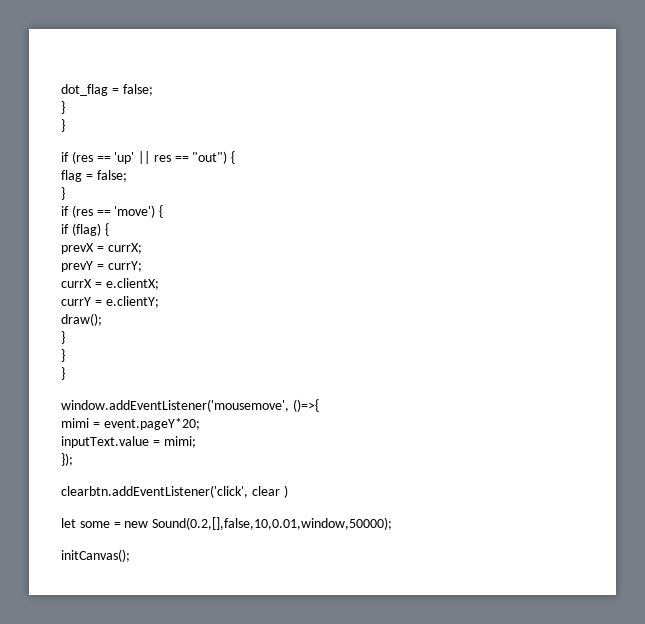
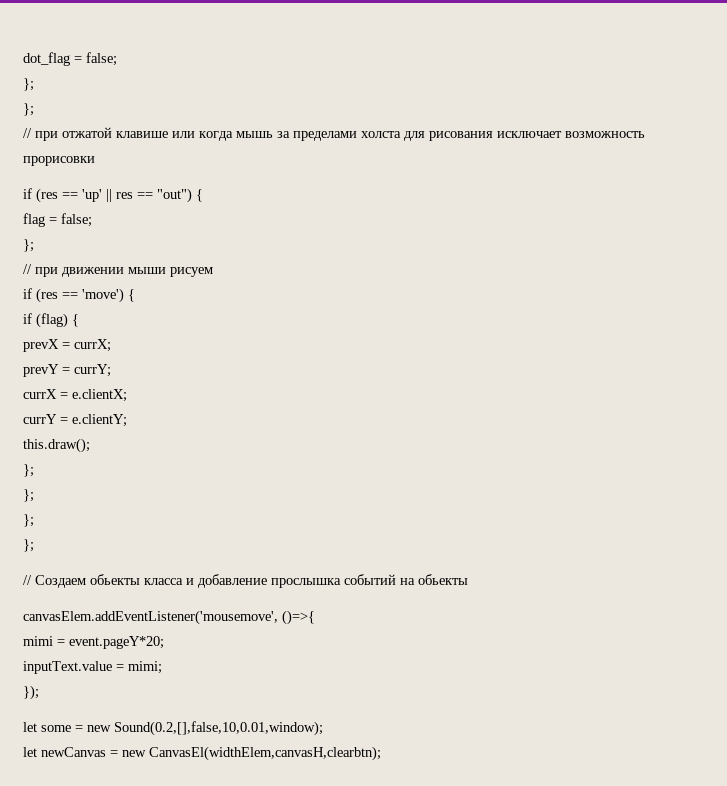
[61,101,65,114] [61,119,65,132] } // } -> [23,78,34,91] [23,103,34,116] [23,127,645,141] [23,156,95,166] }; // }; // // при отжатой клавише или когда мышь за пределами холста для рисования исключает возможность прорисовки
[61,187,65,200] } -> [23,239,34,252] [23,264,213,277] }; // // при движении мыши рисуем
[61,313,102,326] [61,331,65,344] [61,349,65,362] [61,367,65,380] [61,399,289,412] draw(); // } // } // } // window.addEventListener('mousemove', -> [23,438,90,453] [23,464,34,477] [23,489,34,502] [23,514,34,527] [23,539,34,552] [23,574,468,588] [23,610,278,625] this.draw(); // }; // }; // }; // }; // // Создаем обьекты класса и добавление прослышка событий на обьекты // canvasElem.addEventListener('mousemove',
[61,485,288,498] // clearbtn.addEventListener('click', clear ) -> (39, 692) none
[152,517,393,530] [61,549,130,562] Sound(0.2,[],false,10,0.01,window,50000); // initCanvas(); -> [114,721,323,736] [23,746,381,761] Sound(0.2,[],false,10,0.01,window); // let newCanvas = new CanvasEl(widthElem,canvasH,clearbtn);

